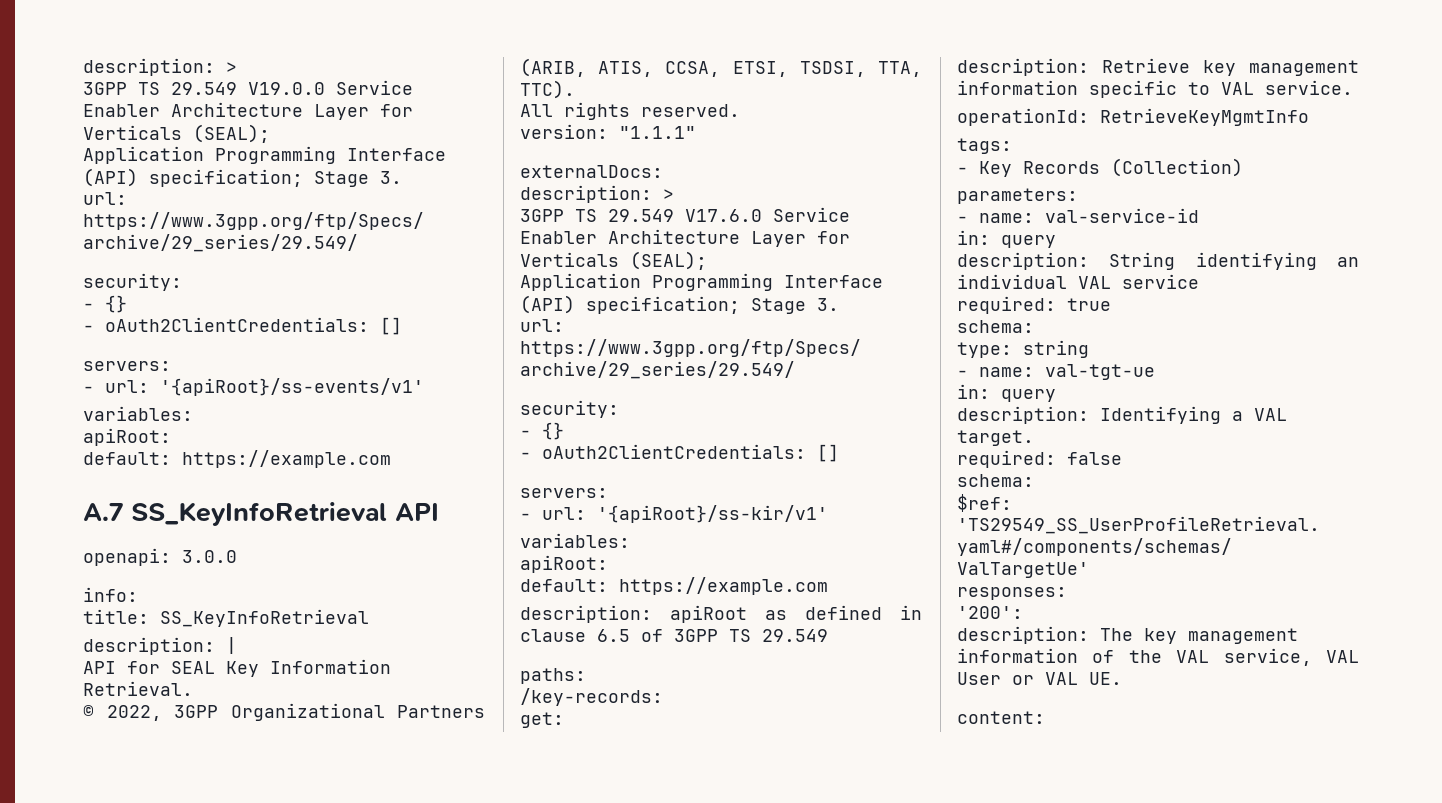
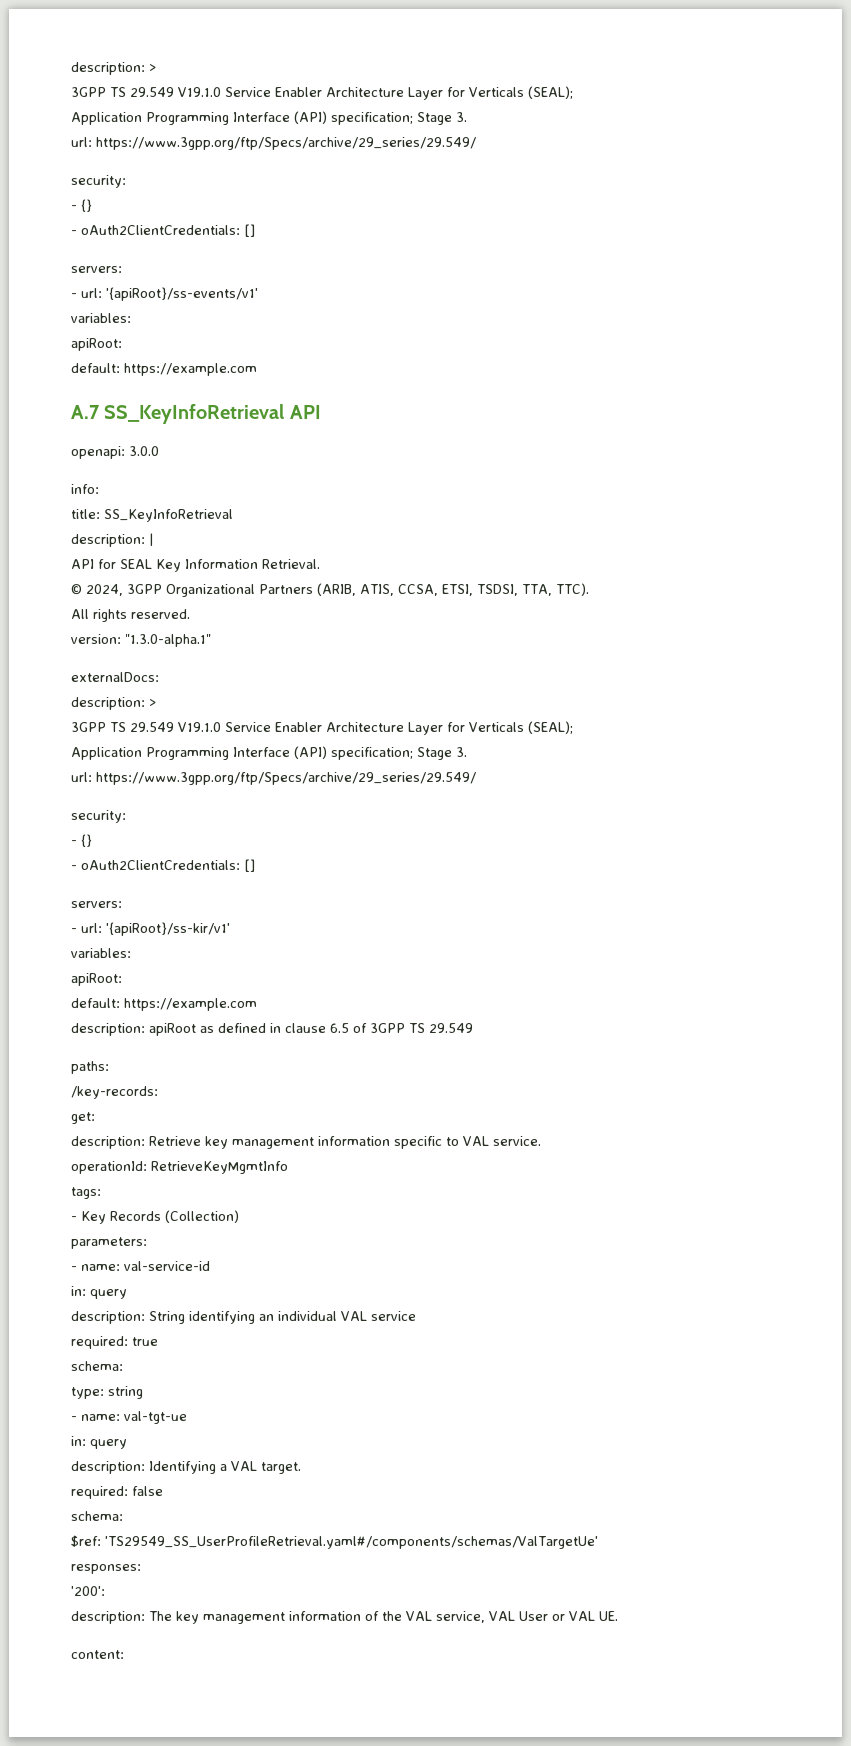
[83,58,237,76] [83,82,325,95] description: > // 3GPP TS 29.549 V19.0.0 -> [71,62,156,75] [71,87,221,97] description: > // 3GPP TS 29.549 V19.1.0
[106,705,162,721] 2022, -> [86,584,123,596] 2024,
[619,126,696,139] "1.1.1" -> [125,634,211,647] "1.3.0-alpha.1"
[685,209,762,222] V17.6.0 -> [178,722,221,732] V19.1.0

